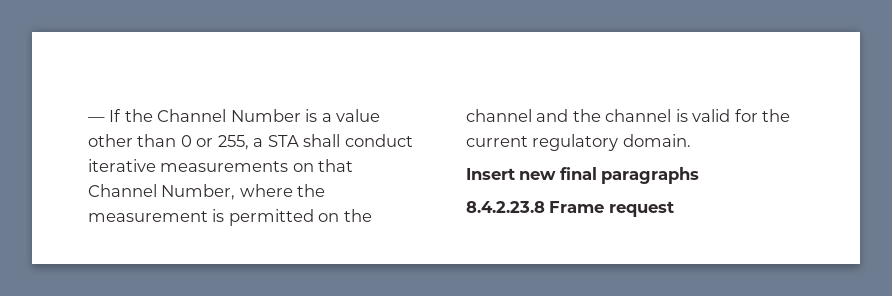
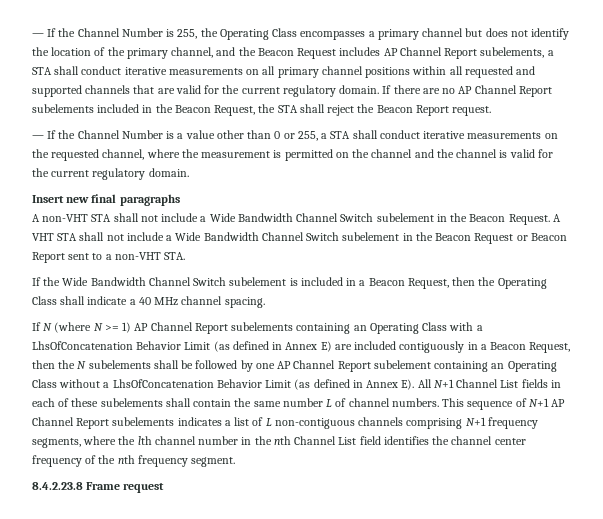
[88,109,318,122] — If the Channel Number is -> [32,28,570,40] [32,47,554,59] [32,66,536,78] [32,85,552,97] [32,104,492,116] [32,130,175,139] — If the Channel Number is 255, the Operating Class encompasses a primary channel but does not identify the location of the primary channel, and the Beacon Request includes AP Channel Report subelements, a STA shall conduct iterative measurements on all primary channel positions within all requested and supported channels that are valid for the current regulatory domain. If there are no AP Channel Report subelements included in the Beacon Request, the STA shall reject the Beacon Report request. // — If the Channel Number is
[318,159,354,172] [88,184,236,200] that Channel Number, -> [32,149,145,161] the requested channel,
(700, 175) none -> [32,213,561,225] [32,232,567,244] [32,252,186,263] [32,277,547,289] [32,296,265,308] [32,322,483,334] [32,341,571,353] [32,360,557,372] [32,379,561,390] [32,398,566,410] [32,417,538,429] [32,436,526,448] [32,455,236,467] // A non-VHT STA shall not include a Wide Bandwidth Channel Switch subelement in the Beacon Request. A VHT STA shall not include a Wide Bandwidth Channel Switch subelement in the Beacon Request or Beacon Report sent to a non-VHT STA. // If the Wide Bandwidth Channel Switch subelement is included in a Beacon Request, then the Operating Class shall indicate a 40 MHz channel spacing. // If N (where N >= 1) AP Channel Report subelements containing an Operating Class with a LhsOfConcatenation Behavior Limit (as defined in Annex E) are included contiguously in a Beacon Request, then the N subelements shall be followed by one AP Channel Report subelement containing an Operating Class without a LhsOfConcatenation Behavior Limit (as defined in Annex E). All N+1 Channel List fields in each of these subelements shall contain the same number L of channel numbers. This sequence of N+1 AP Channel Report subelements indicates a list of L non-contiguous channels comprising N+1 frequency segments, where the lth channel number in the nth Channel List field identifies the channel center frequency of the nth frequency segment.

